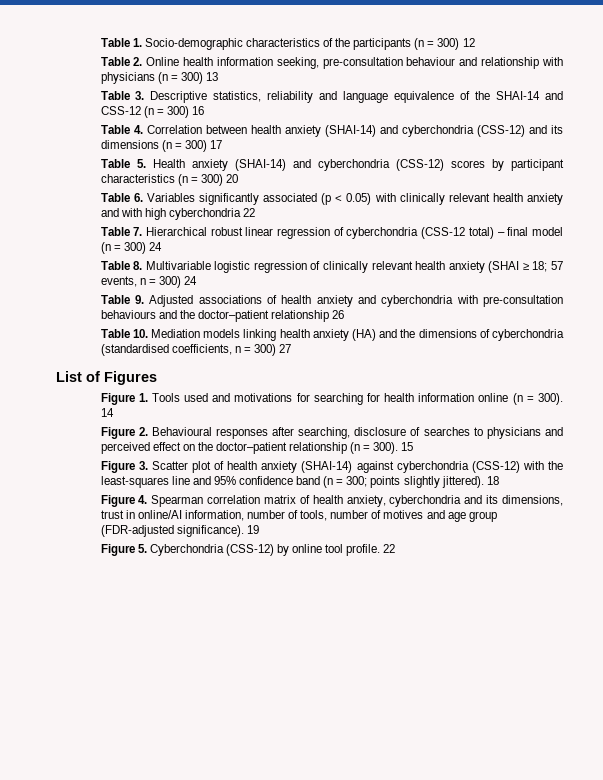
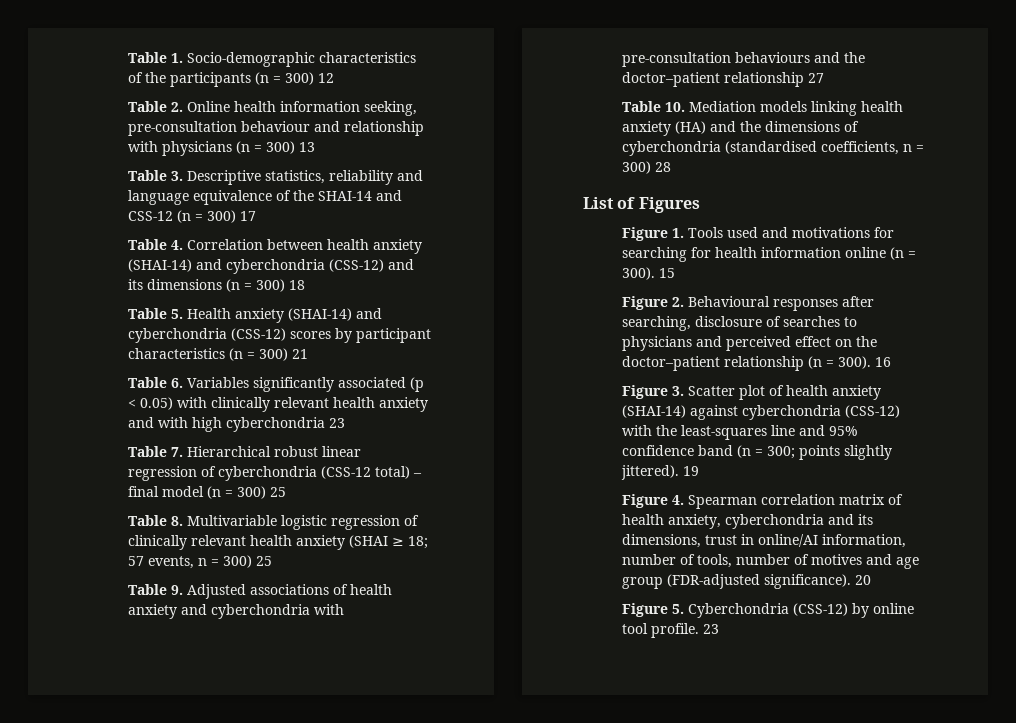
[191,106,204,115] 16 -> [240,211,257,221] 17
[209,140,222,149] 17 -> [289,280,306,290] 18
[225,174,238,183] 20 -> [292,349,309,359] 21
[242,208,255,217] 22 -> [329,418,346,428] 23
[148,242,162,251] 24 -> [270,487,287,497] 25
[183,276,197,285] 24 -> [256,556,273,566] 25
[332,310,345,319] 26 -> [808,73,825,83] 27
[279,344,292,353] 27 -> [655,162,672,172] 28
[100,408,114,417] 14 -> [659,268,676,278] 15
[401,442,414,451] 15 -> [875,357,892,367] 16
[486,476,499,485] 18 -> [683,466,700,476] 19
[246,525,259,534] 19 -> [855,575,872,585] 20
[383,544,396,553] 22 -> [703,624,720,634] 23

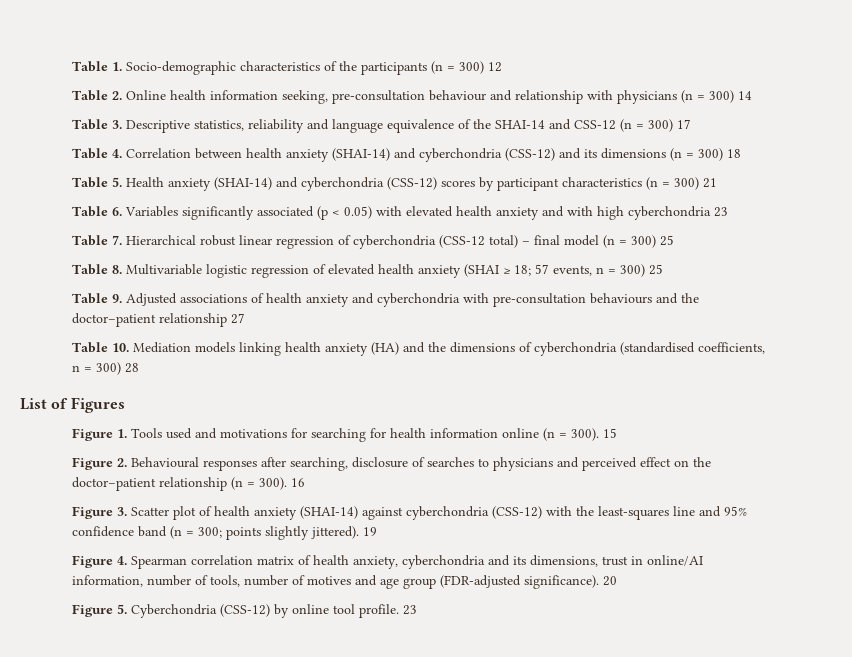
[299,142,316,152] 13 -> [738,91,753,100] 14
[211,397,330,412] clinically relevant -> [406,206,454,217] elevated
[128,535,247,550] clinically relevant -> [328,264,376,275] elevated

